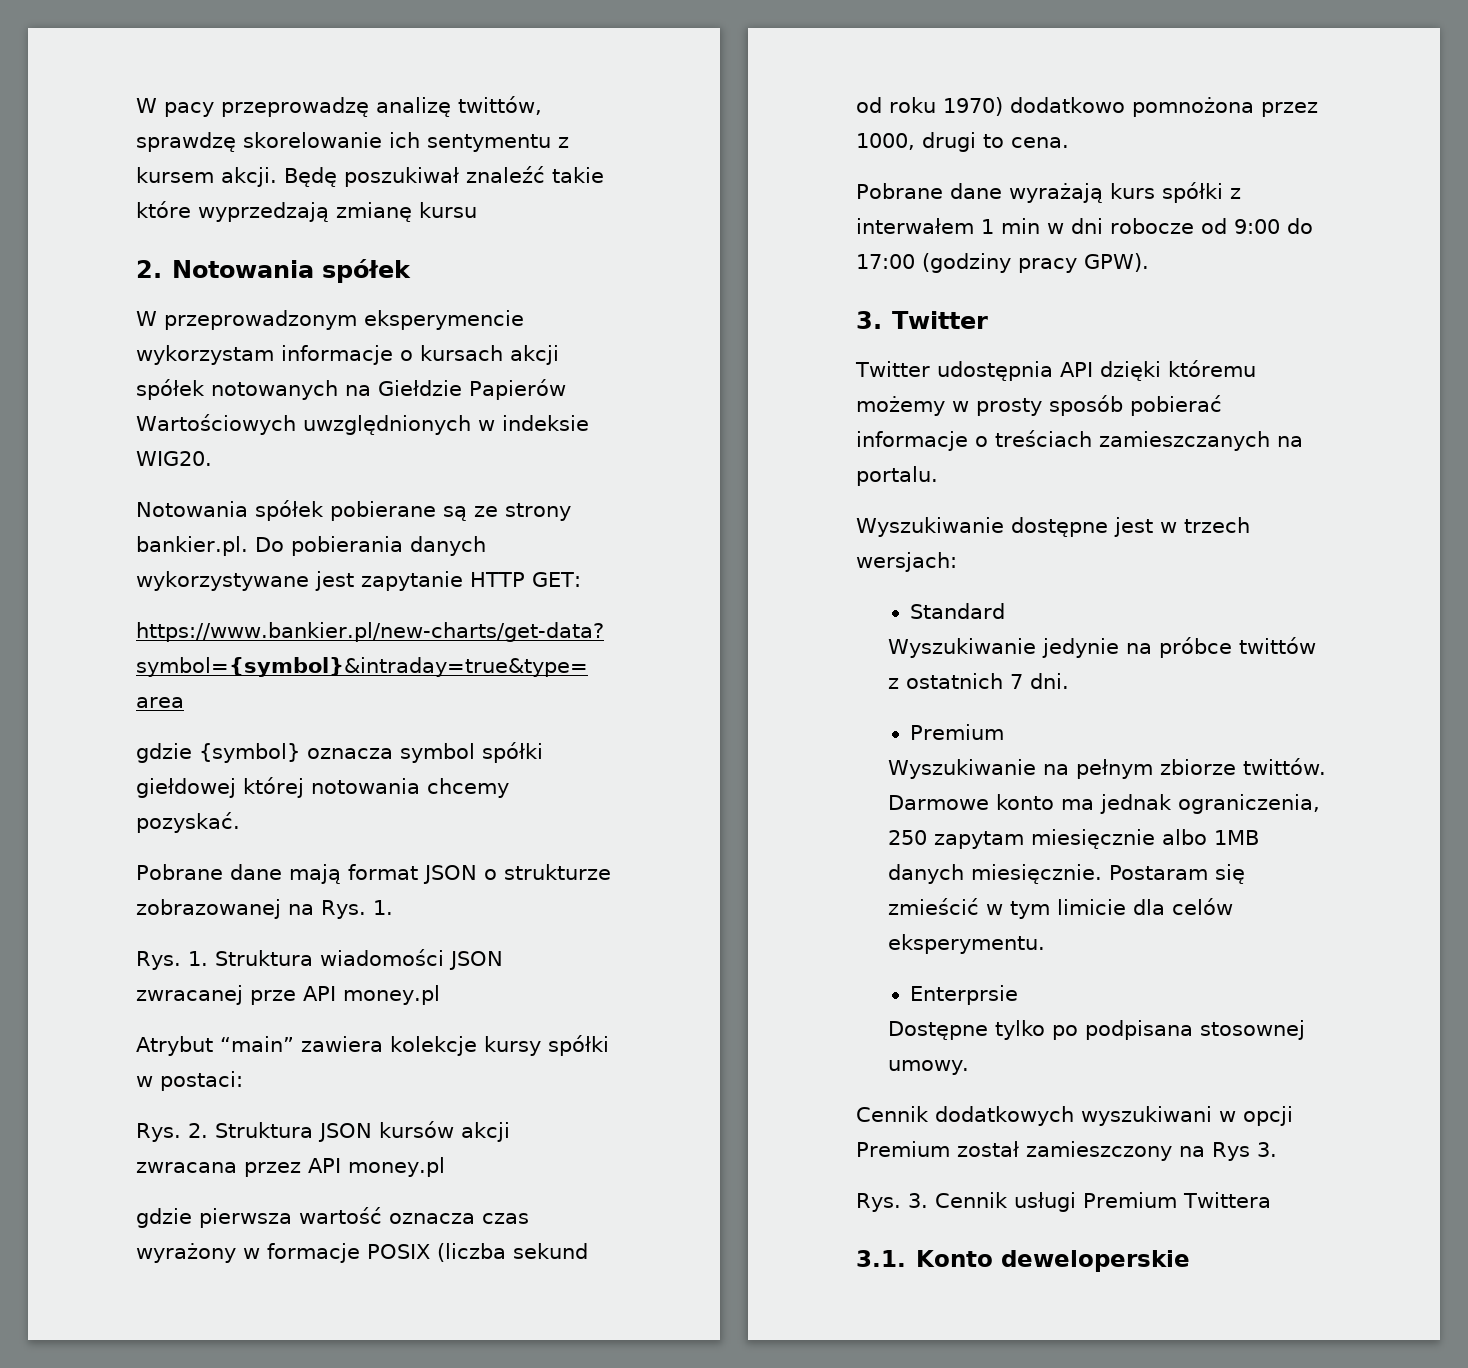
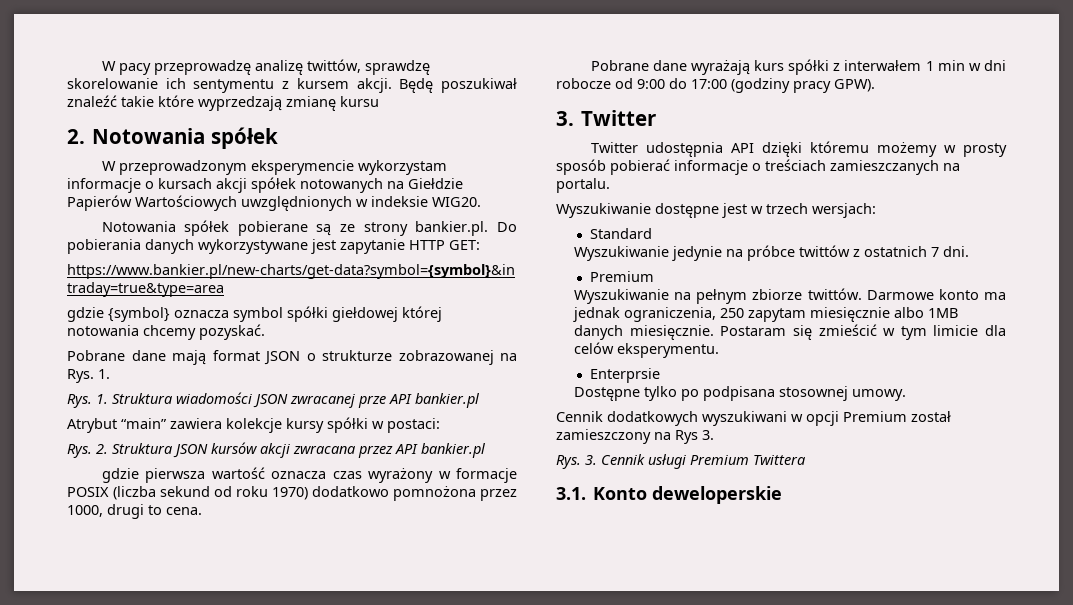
[343,985,440,1005] money.pl -> [415,393,480,408] bankier.pl
[348,1157,445,1177] money.pl -> [421,443,486,458] bankier.pl

